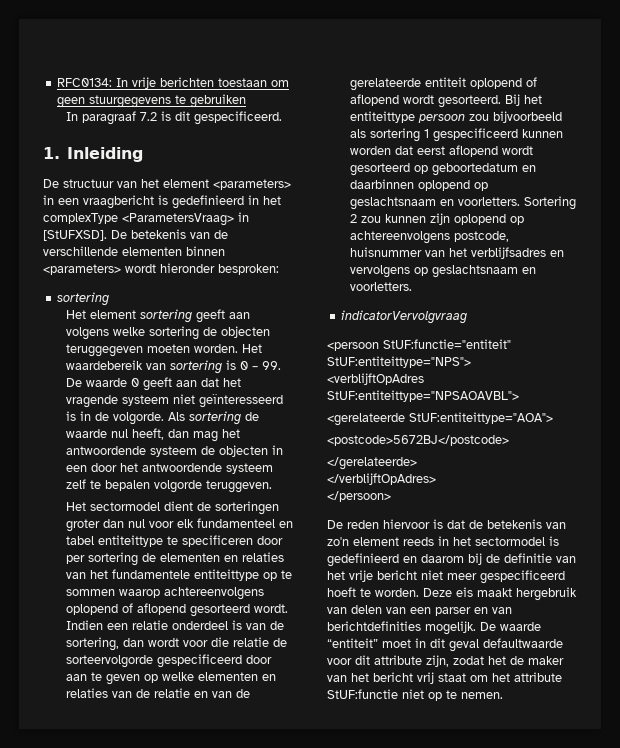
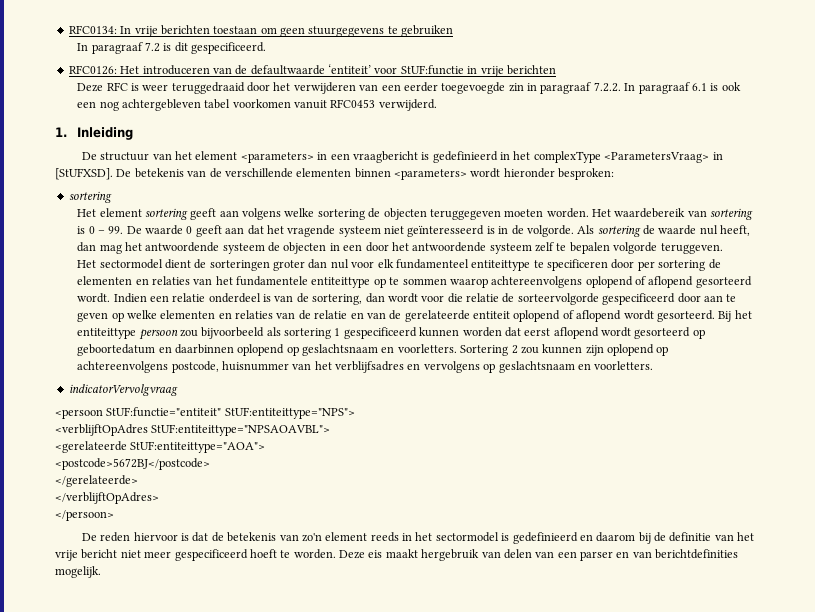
(282, 118) none -> [68,64,556,77] [77,82,741,94] [77,99,437,111] // RFC0126: Het introduceren van de defaultwaarde ‘entiteit’ voor StUF:functie in vrije berichten // Deze RFC is weer teruggedraaid door het verwijderen van een eerder toegevoegde zin in paragraaf 7.2.2. In paragraaf 6.1 is ook een nog achtergebleven tabel voorkomen vanuit RFC0453 verwijderd.
[278,521,293,528] [65,536,94,545] en tabel -> (469, 264) none
[480,622,541,631] [327,638,563,652] [327,655,564,667] [327,672,562,684] [327,689,503,701] De waarde “entiteit” moet in dit geval defaultwaarde voor dit attribute zijn, zodat het de maker van het bericht vrij staat om het attribute StUF:functie niet op te nemen. -> (101, 572) none

